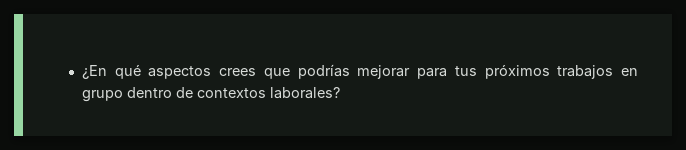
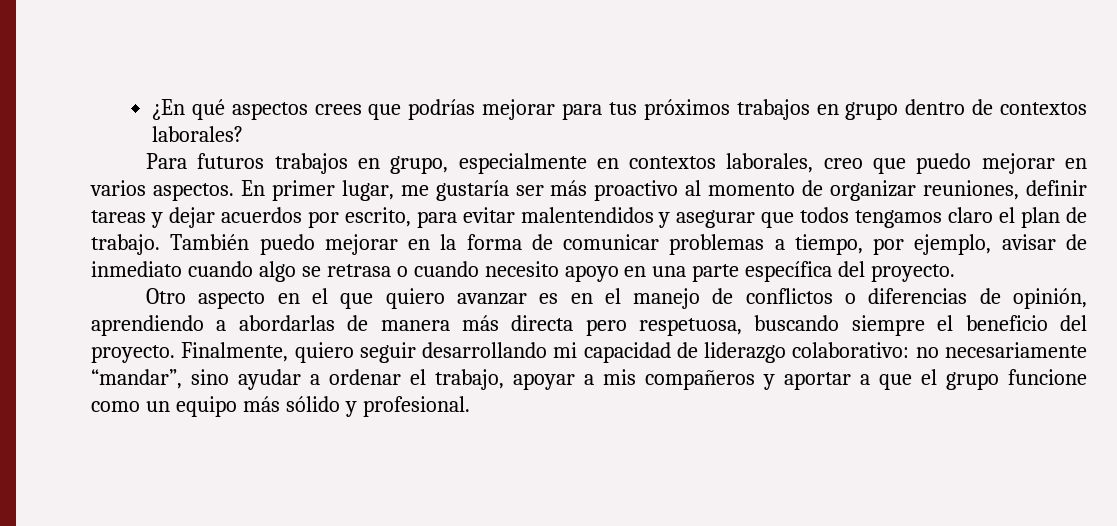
(340, 93) none -> [145,153,1088,174] [90,180,1087,201] [91,207,1088,228] [91,234,1087,255] [91,261,956,282] [145,288,1088,309] [91,315,1087,336] [91,342,1087,363] [91,369,1087,390] [91,396,470,417] // Para futuros trabajos en grupo, especialmente en contextos laborales, creo que puedo mejorar en varios aspectos. En primer lugar, me gustaría ser más proactivo al momento de organizar reuniones, definir tareas y dejar acuerdos por escrito, para evitar malentendidos y asegurar que todos tengamos claro el plan de trabajo. También puedo mejorar en la forma de comunicar problemas a tiempo, por ejemplo, avisar de inmediato cuando algo se retrasa o cuando necesito apoyo en una parte específica del proyecto. // Otro aspecto en el que quiero avanzar es en el manejo de conflictos o diferencias de opinión, aprendiendo a abordarlas de manera más directa pero respetuosa, buscando siempre el beneficio del proyecto. Finalmente, quiero seguir desarrollando mi capacidad de liderazgo colaborativo: no necesariamente “mandar”, sino ayudar a ordenar el trabajo, apoyar a mis compañeros y aportar a que el grupo funcione como un equipo más sólido y profesional.

